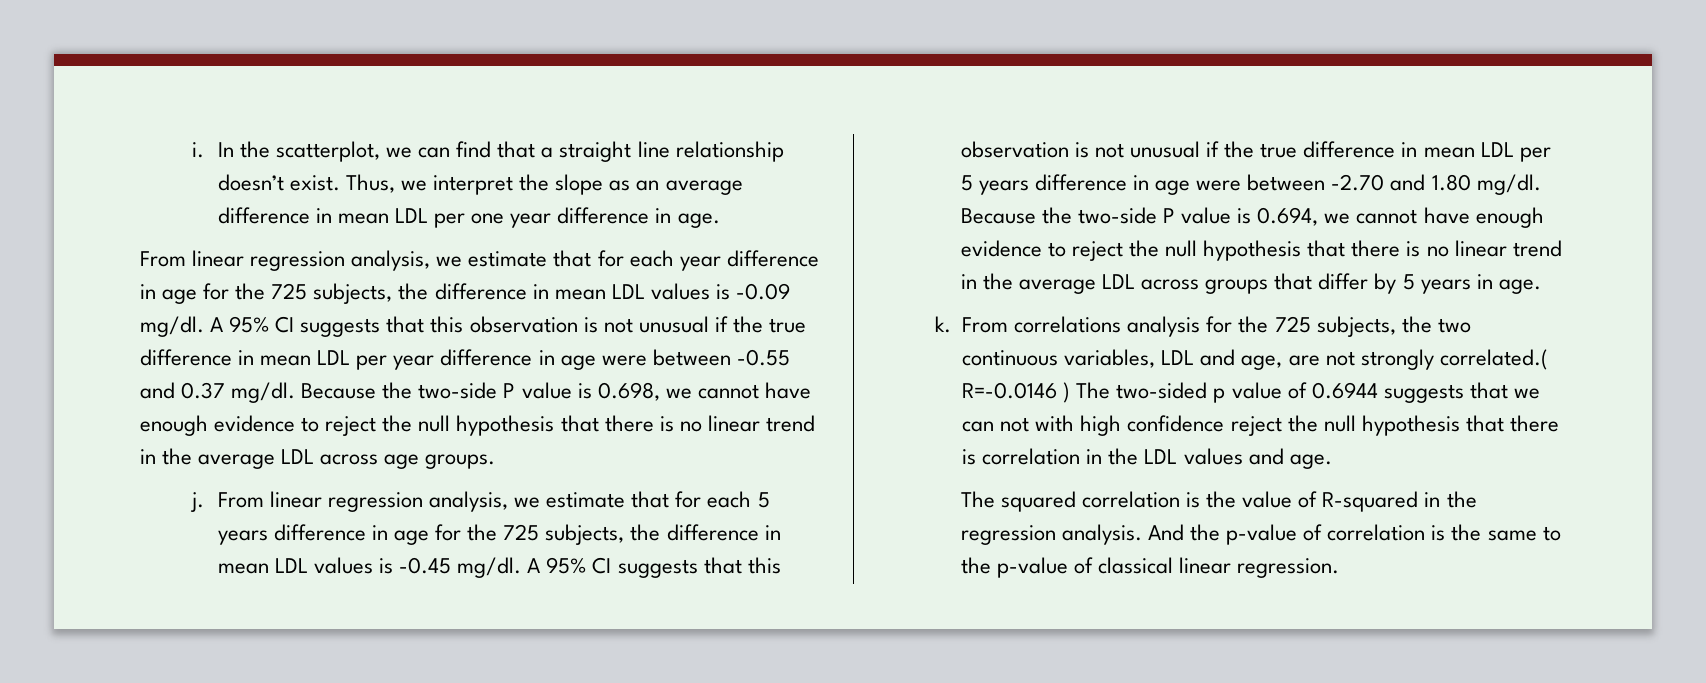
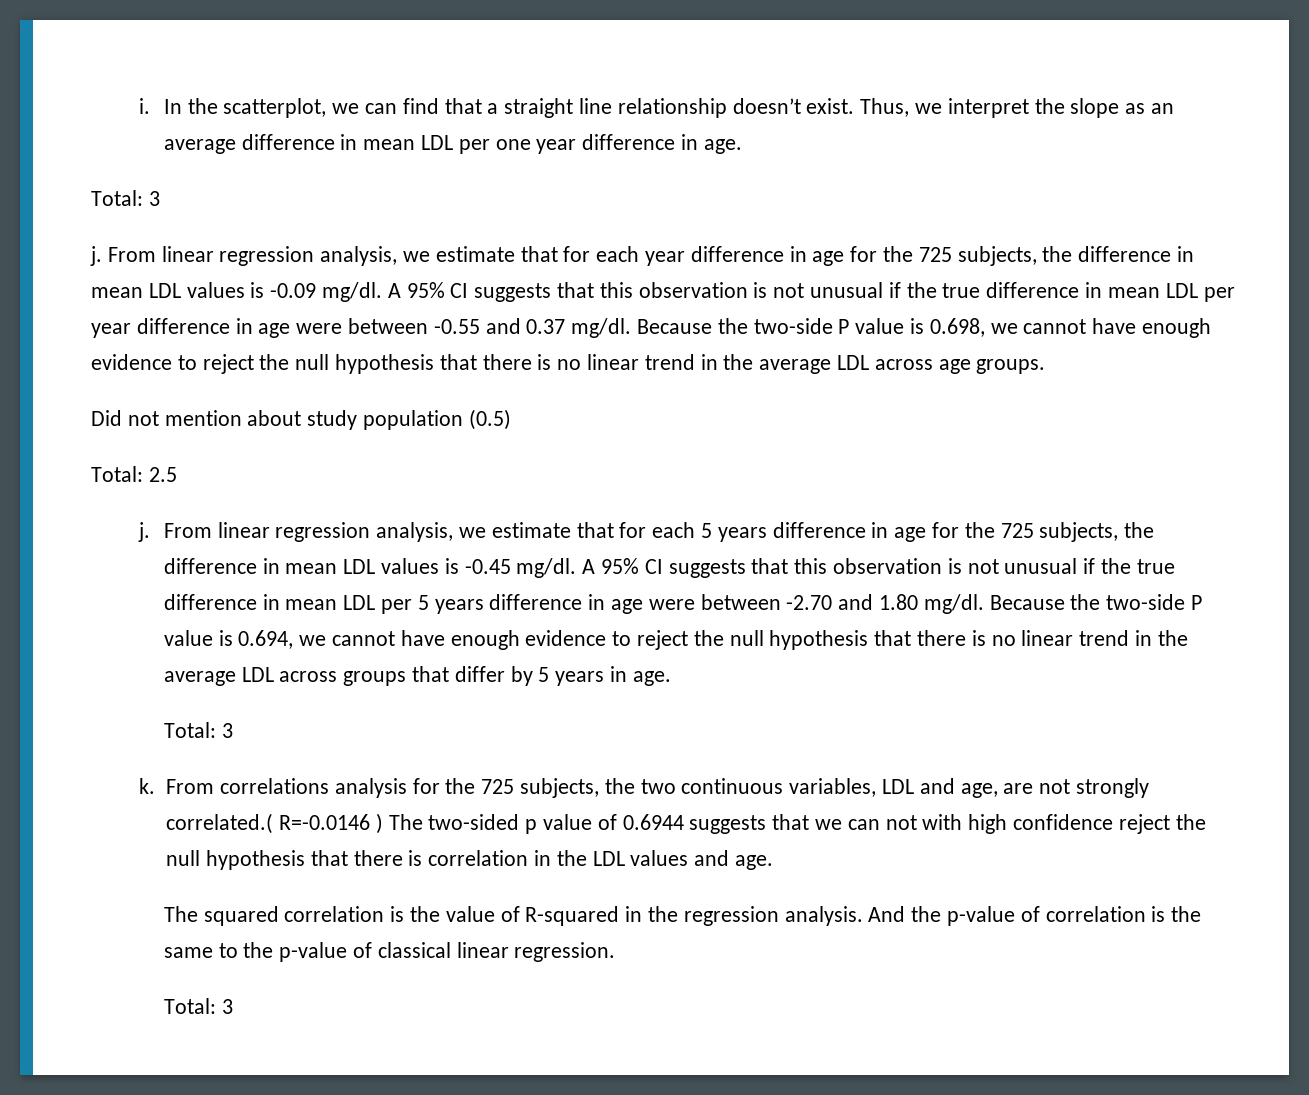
(720, 220) none -> [91,190,160,206] [90,246,102,266] Total: 3 // j.
(496, 461) none -> [91,409,511,430] [91,466,177,482] // Did not mention about study population (0.5) // Total: 2.5
(1541, 286) none -> [163,722,233,738] // Total: 3
(1340, 568) none -> [163,998,233,1014] // Total: 3

